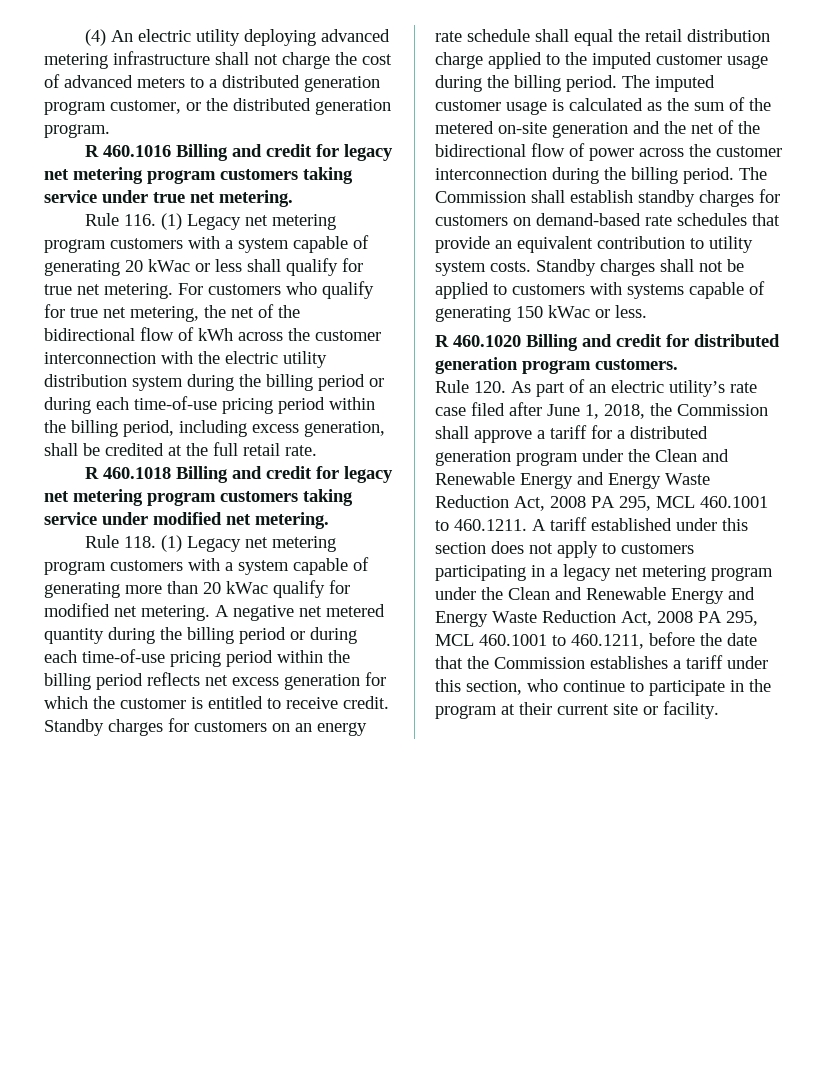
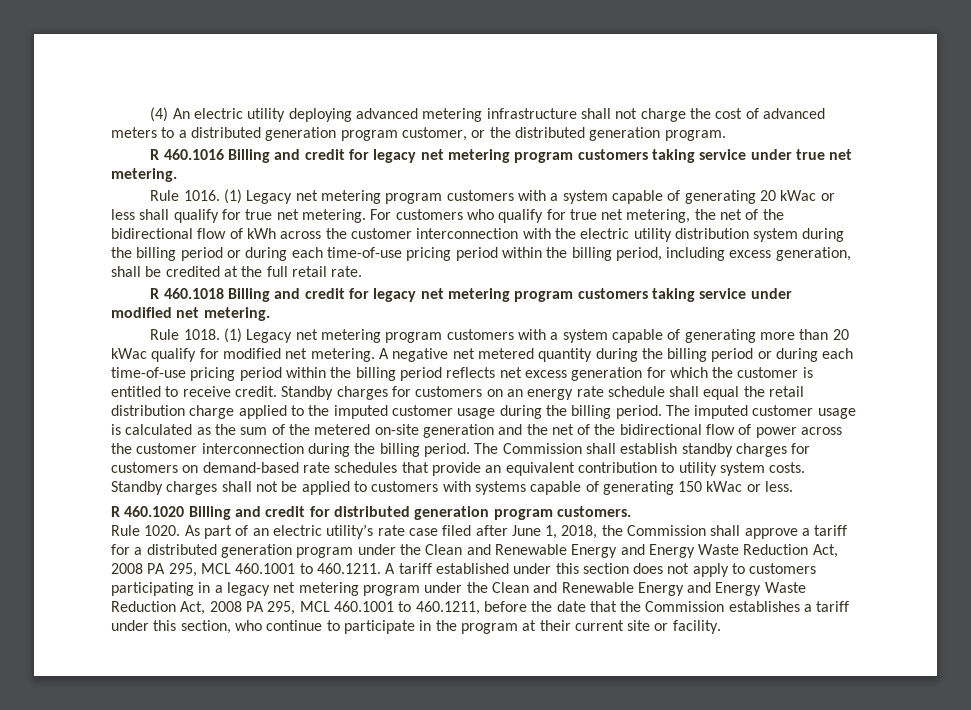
[123,214,156,226] 116. -> [183,190,220,201] 1016.
[123,536,156,548] 118. -> [183,329,220,340] 1018.
[474,381,506,393] 120. -> [144,525,181,536] 1020.

